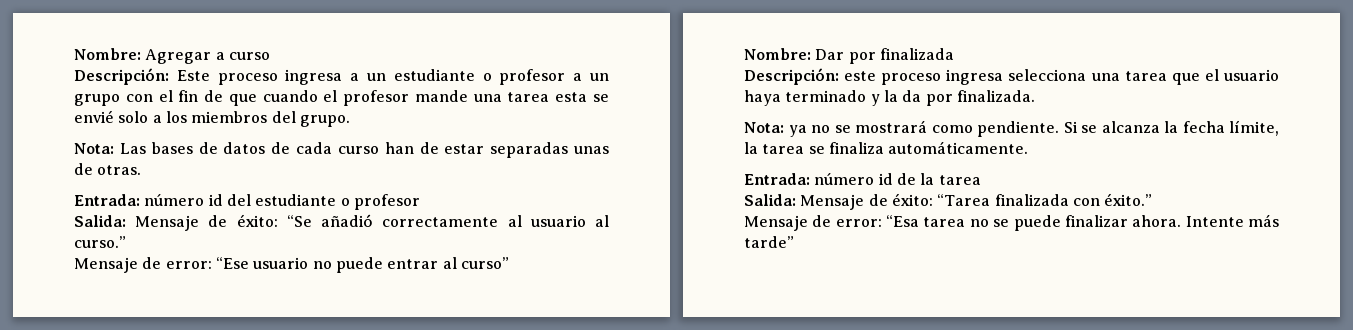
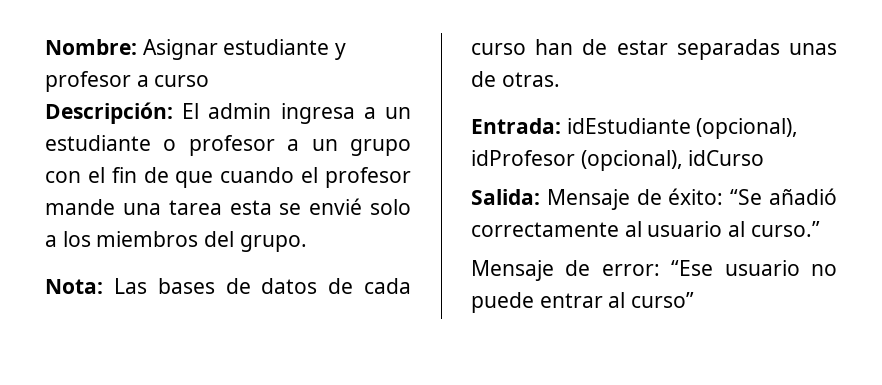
[74,48,212,64] Nombre: Agregar -> [45,39,347,60] [45,71,131,92] Nombre: Asignar estudiante y profesor
[176,70,278,85] Este proceso -> [182,103,272,119] El admin
[144,194,420,210] número id del estudiante o profesor -> [566,118,799,139] [471,150,765,171] idEstudiante (opcional), idProfesor (opcional), idCurso
[744,48,954,64] [744,68,1279,85] [744,90,1035,106] [744,120,1279,137] [744,141,1029,154] [744,173,981,185] [744,193,1153,210] [744,214,1279,231] [744,236,794,248] // Nombre: Dar por finalizada // Descripción: este proceso ingresa selecciona una tarea que el usuario haya terminado y la da por finalizada. // Nota: ya no se mostrará como pendiente. Si se alcanza la fecha límite, la tarea se finaliza automáticamente. // Entrada: número id de la tarea // Salida: Mensaje de éxito: “Tarea finalizada con éxito.” // Mensaje de error: “Esa tarea no se puede finalizar ahora. Intente más tarde” -> (695, 300) none

